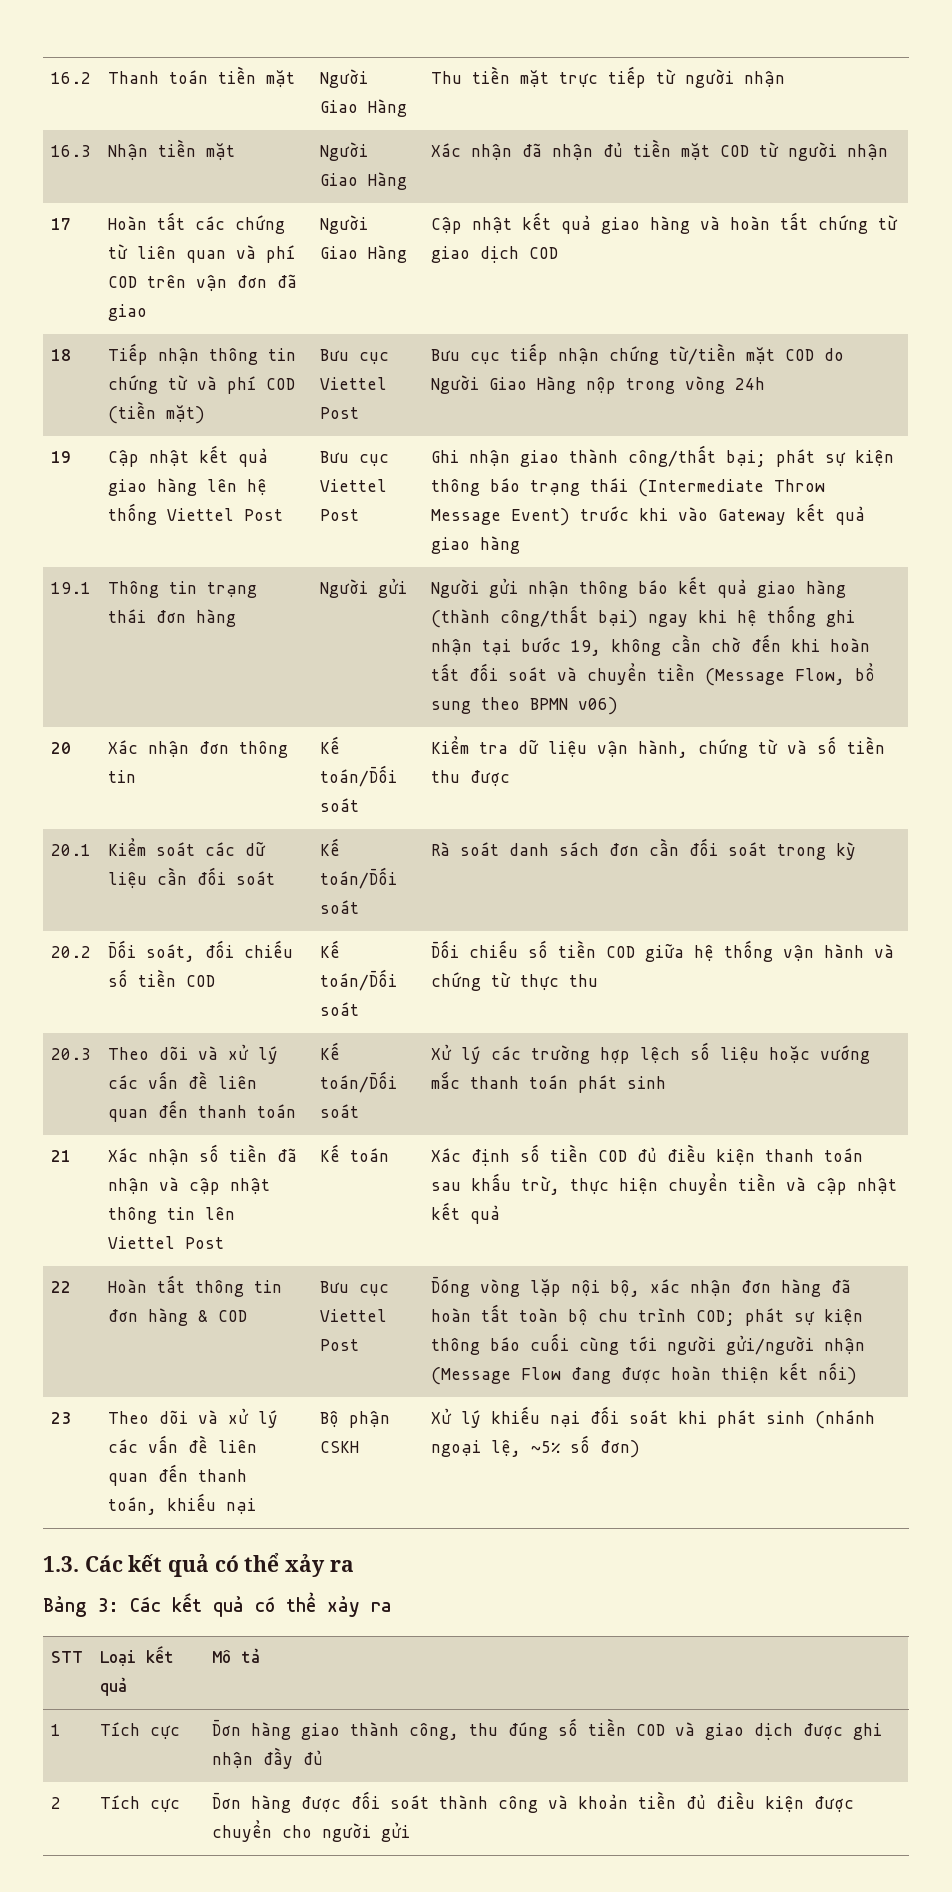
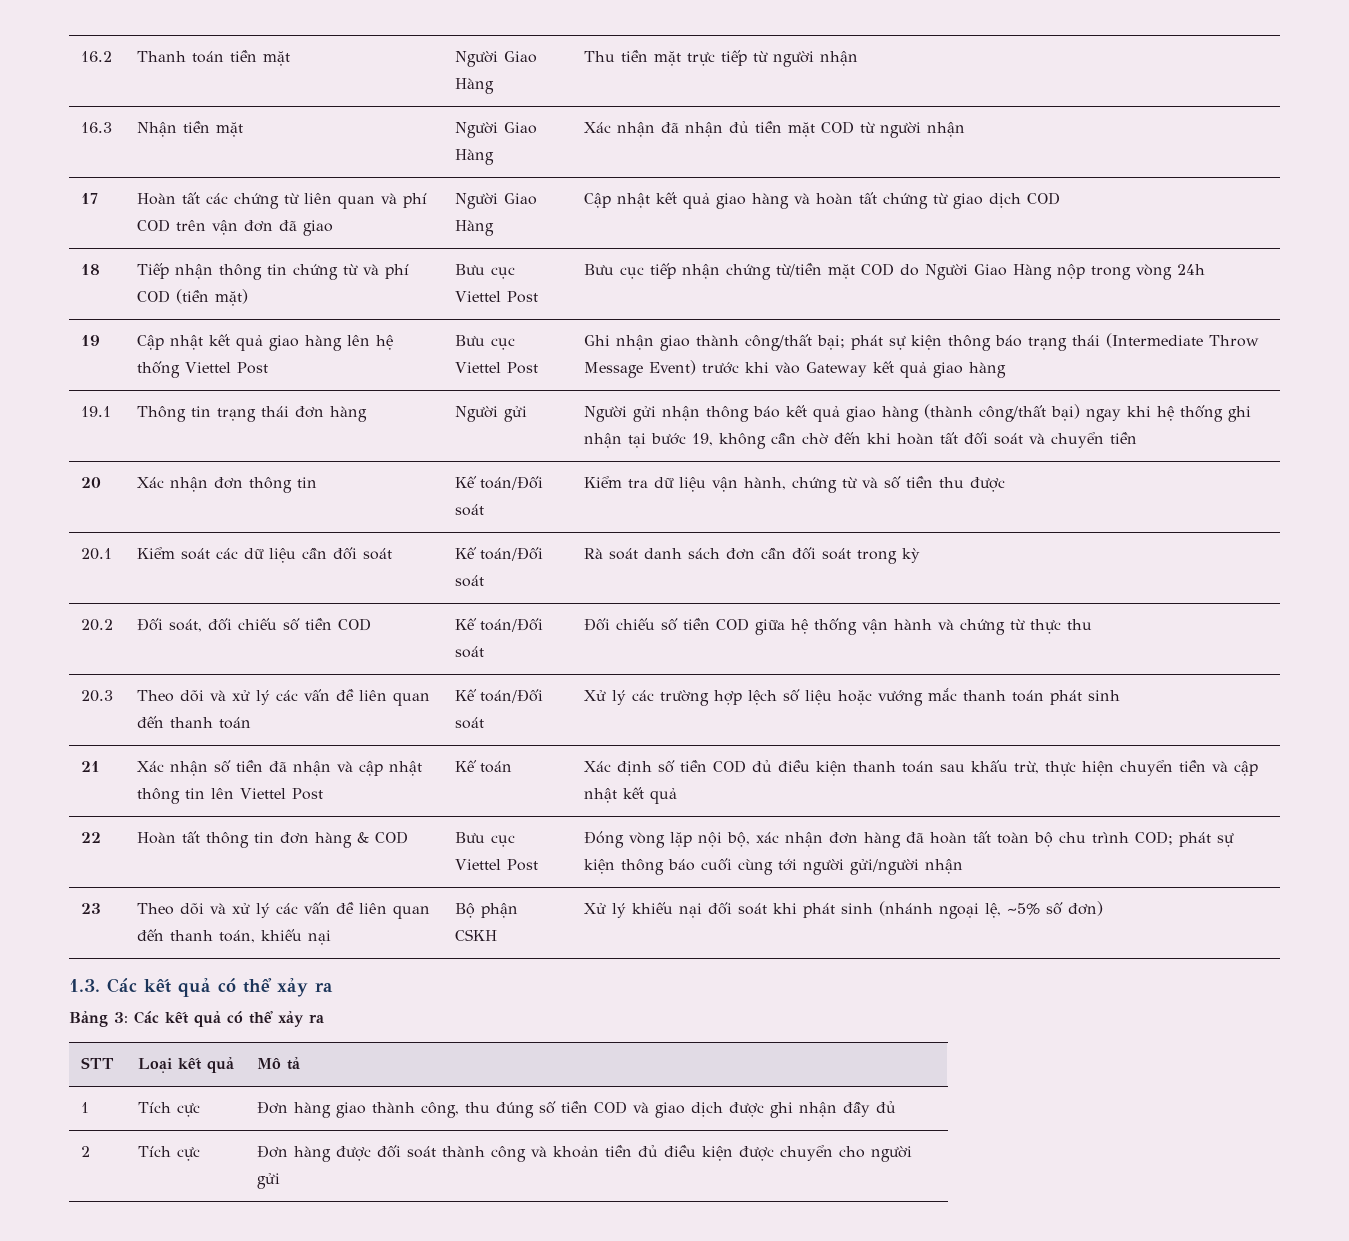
[705,663,876,686] [431,697,619,715] (Message Flow, bổ sung theo BPMN v06) -> (1137, 438) none
[431,1362,858,1385] (Message Flow đang được hoàn thiện kết nối) -> (963, 866) none

